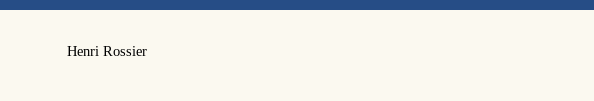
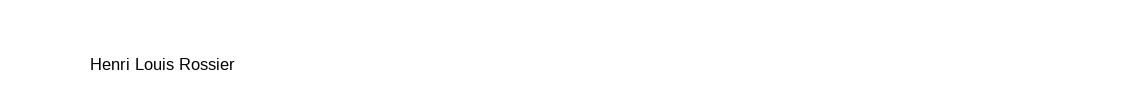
(99, 51) none -> [135,58,174,70] Louis

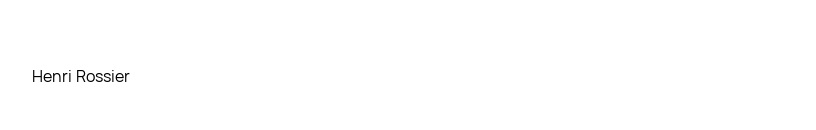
[135,58,174,70] Louis -> (72, 76) none

